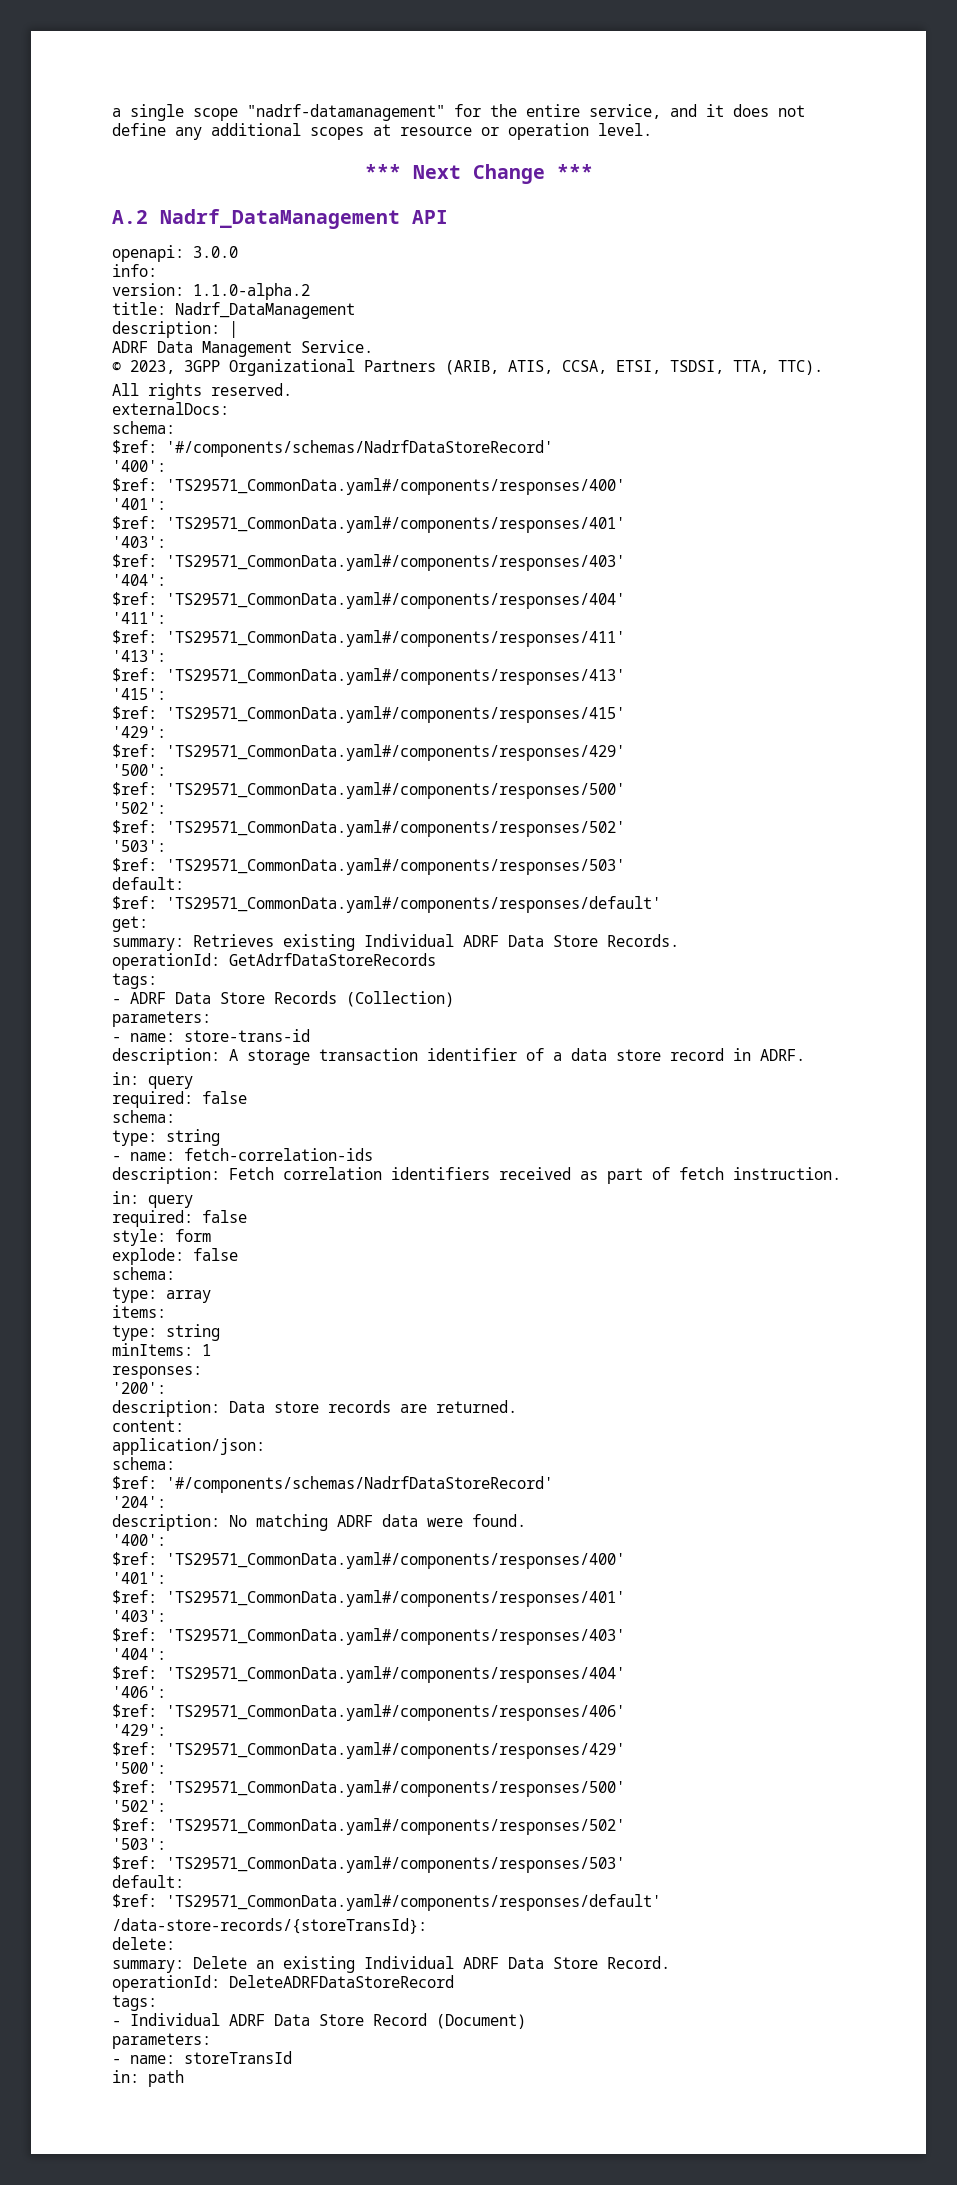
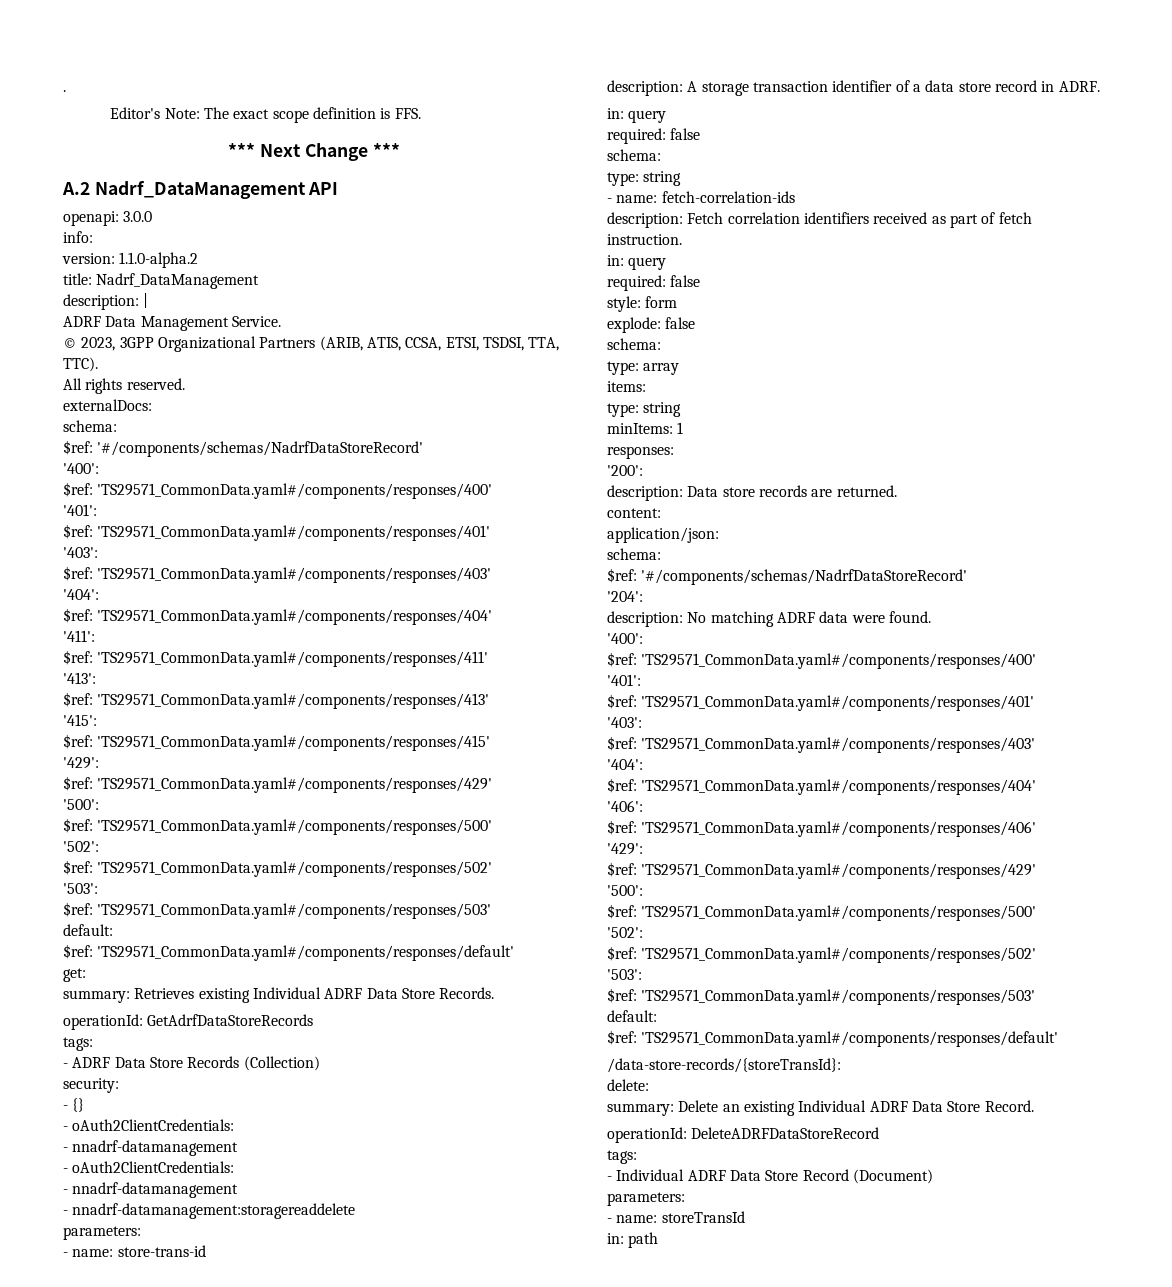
[112,104,805,121] [112,123,652,140] a single scope "nadrf-datamanagement" for the entire service, and it does not define any additional scopes at resource or operation level. -> [63,90,66,92] [110,107,421,123] . // Editor's Note: The exact scope definition is FFS.
(454, 999) none -> [63,1078,119,1093] [63,1098,85,1112] [63,1119,235,1131] [63,1140,239,1156] [63,1161,235,1173] [63,1182,239,1198] [63,1203,356,1219] // security: // - {} // - oAuth2ClientCredentials: // - nnadrf-datamanagement // - oAuth2ClientCredentials: // - nnadrf-datamanagement // - nnadrf-datamanagement:storagereaddelete

